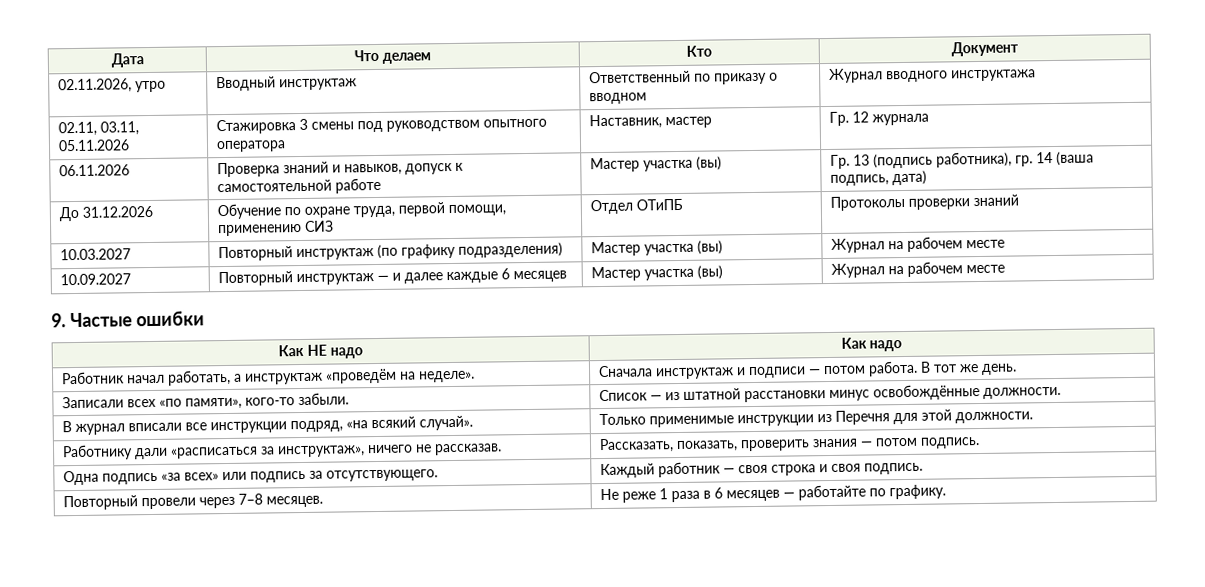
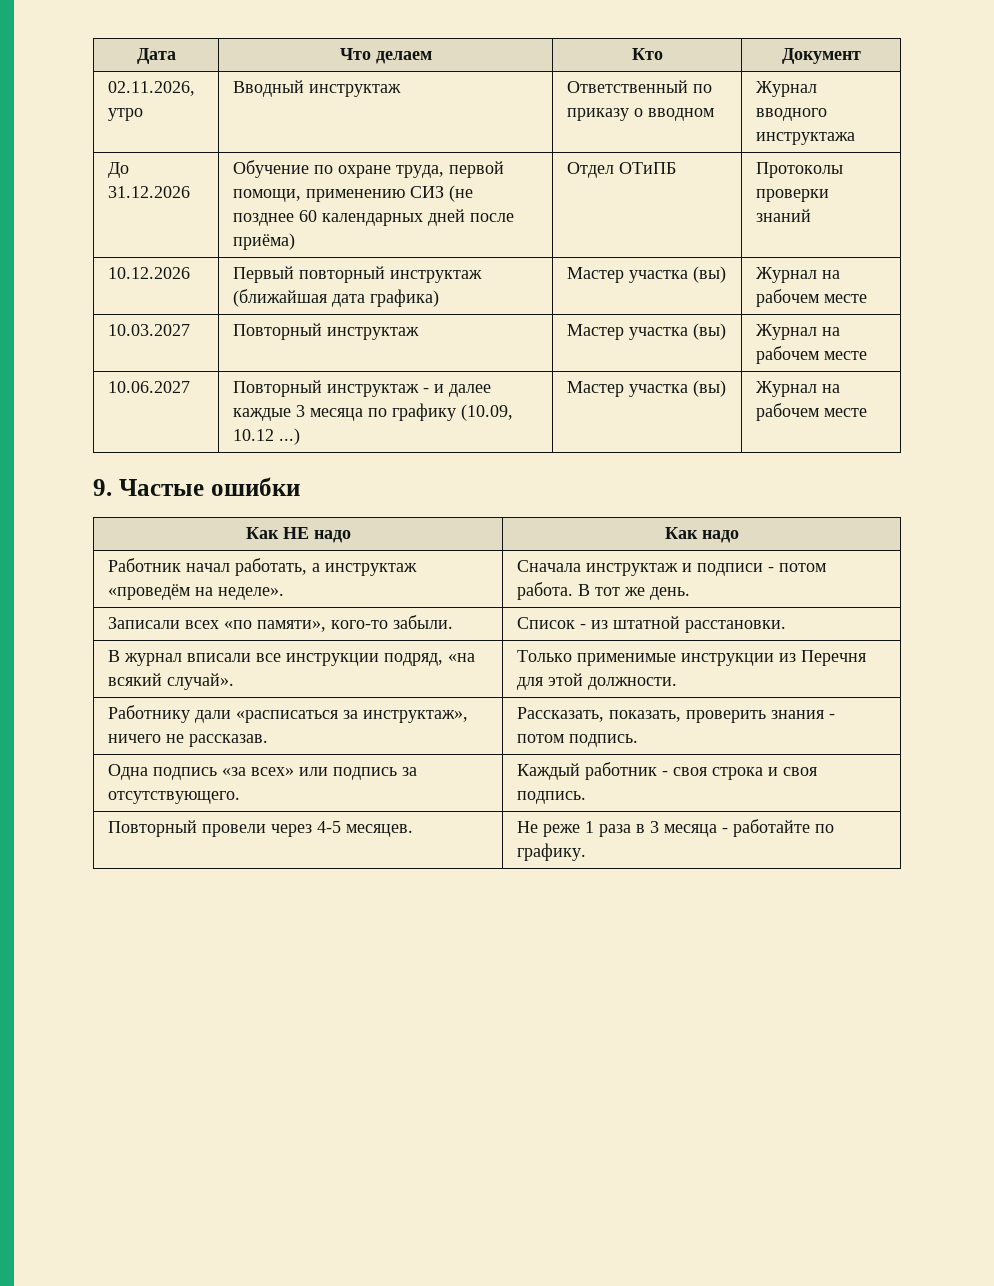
[57,121,139,137] [57,139,130,152] [215,118,547,135] [215,140,286,153] [588,114,712,130] [828,111,929,126] [58,164,130,177] [216,161,464,178] [216,177,381,194] [589,156,722,173] [829,151,1094,169] [829,170,927,186] // 02.11, 03.11, 05.11.2026 | Стажировка 3 смены под руководством опытного оператора | Наставник, мастер | Гр. 12 журнала // 06.11.2026 | Проверка знаний и навыков, допуск к самостоятельной работе | Мастер участка (вы) | Гр. 13 (подпись работника), гр. 14 (ваша подпись, дата) -> (855, 138) none
(334, 226) none -> [448,185,473,202] [232,209,514,226] [232,233,295,250] (не позднее 60 календарных дней после приёма)
[59,248,131,261] [217,242,563,262] [590,240,723,257] [830,236,1005,253] [59,273,131,286] [217,268,567,287] 10.03.2027 | Повторный инструктаж (по графику подразделения) | Мастер участка (вы) | Журнал на рабочем месте // 10.09.2027 | Повторный инструктаж — и далее каждые 6 месяцев -> [107,267,190,279] [232,266,482,283] [232,289,439,307] [566,266,726,283] [755,267,840,283] [755,289,867,307] [107,324,190,336] [232,323,419,340] [566,323,726,340] [755,324,840,340] [755,346,867,364] [107,381,190,393] [232,380,491,397] [232,403,513,421] [232,428,300,445] 10.12.2026 | Первый повторный инструктаж (ближайшая дата графика) | Мастер участка (вы) | Журнал на рабочем месте // 10.03.2027 | Повторный инструктаж | Мастер участка (вы) | Журнал на рабочем месте // 10.06.2027 | Повторный инструктаж - и далее каждые 3 месяца по графику (10.09, 10.12 ...)
[808,369,821,375] — -> [767,567,774,572] -
[649,395,662,401] — -> [579,624,586,629] -
[743,384,1061,403] расстановки минус освобождённые должности. -> [684,620,786,633] расстановки.
[859,441,873,447] — -> [828,714,835,719] -
[722,468,735,474] — -> [661,771,668,776] -
[237,493,263,505] 7–8 -> [316,821,341,833] 4-5
[713,487,795,502] 6 месяцев — -> [649,821,728,837] 3 месяца -

